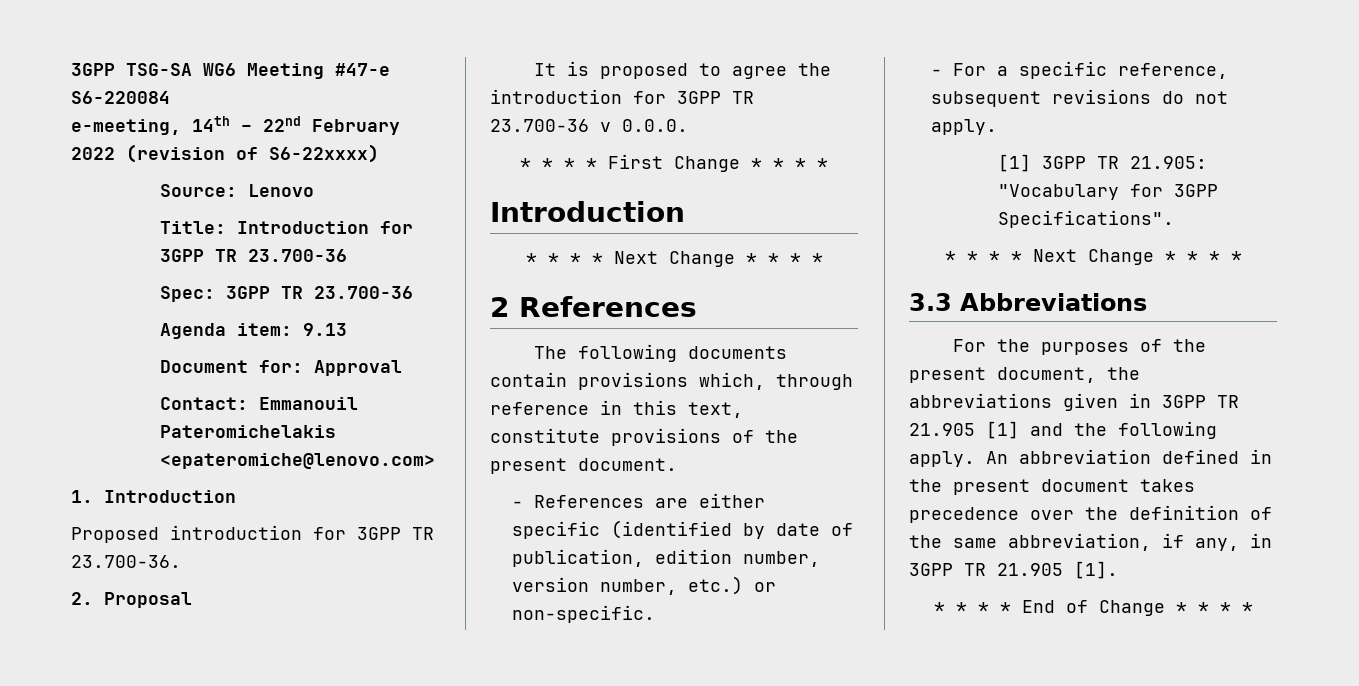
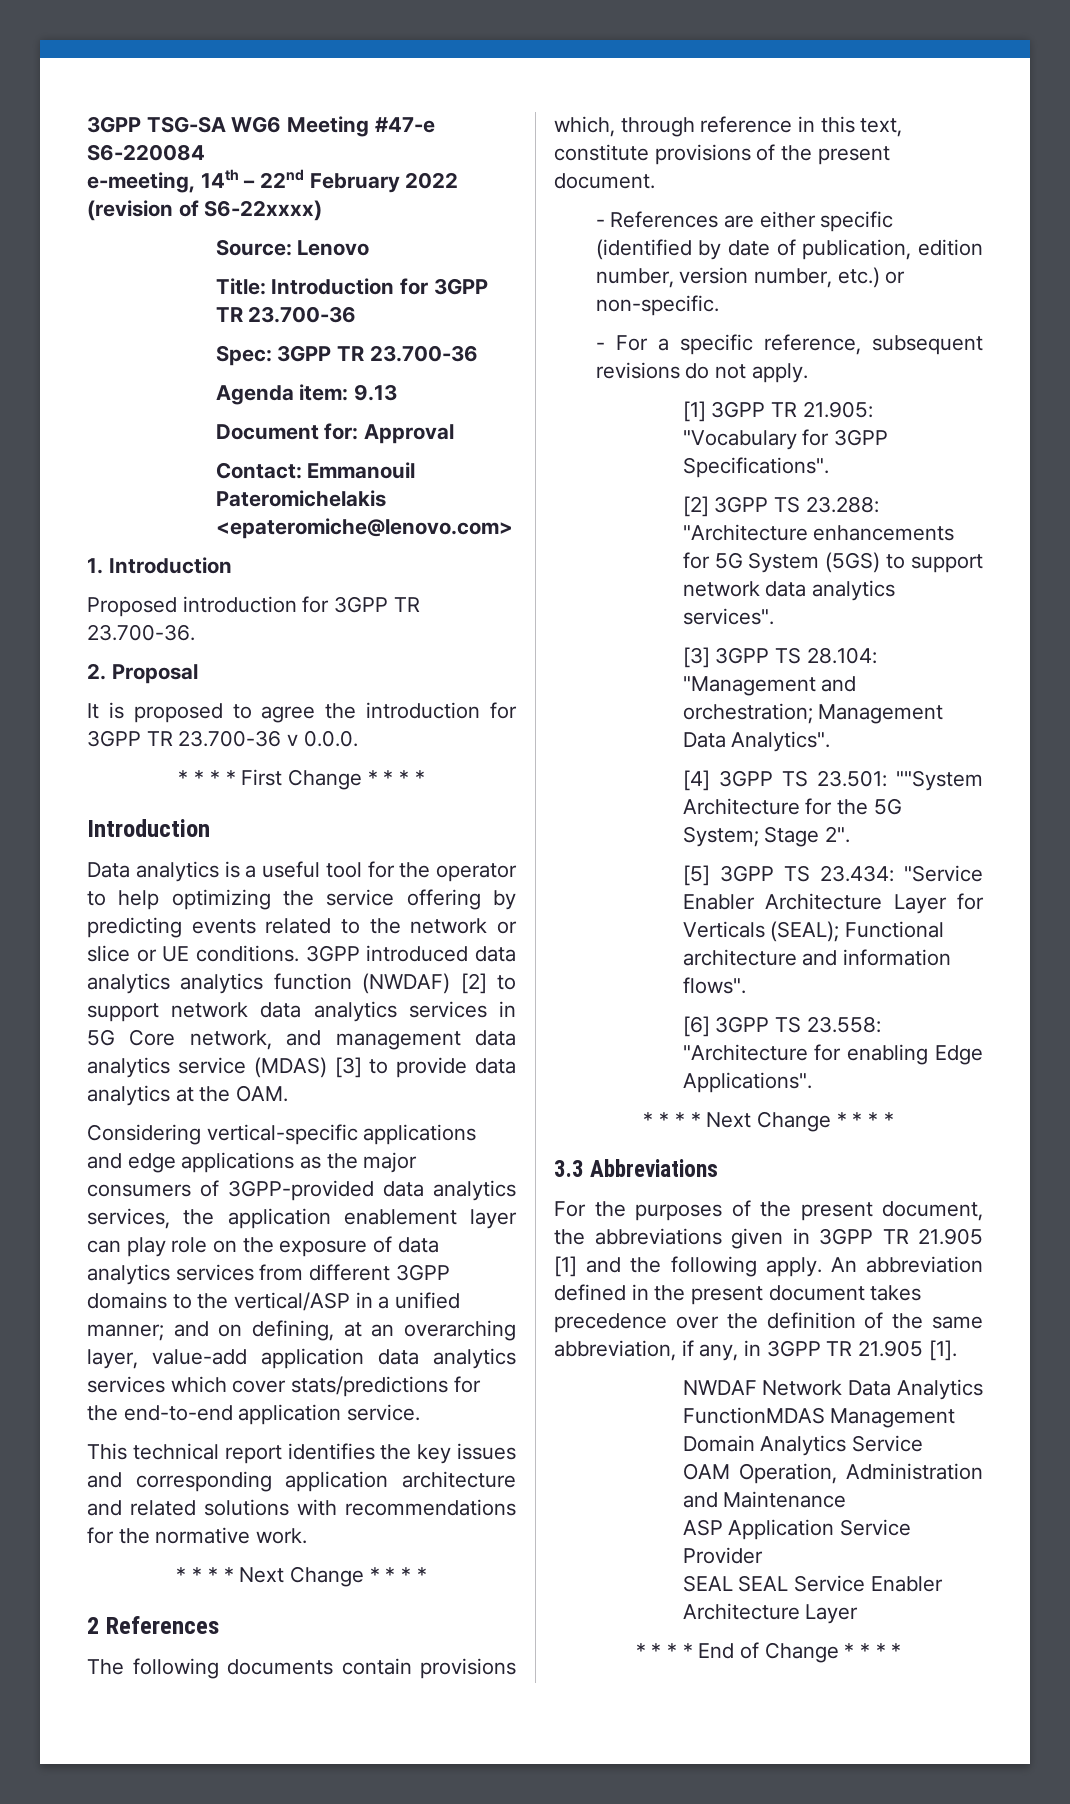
(685, 211) none -> [87,861,517,882] [87,889,516,910] [87,917,517,938] [87,945,516,962] [87,973,516,994] [87,1001,516,1022] [87,1029,516,1050] [87,1057,516,1078] [87,1085,289,1106] [87,1124,477,1145] [87,1152,418,1173] [87,1180,516,1201] [87,1208,517,1229] [87,1236,439,1257] [87,1264,450,1285] [87,1292,461,1311] [87,1320,516,1341] [87,1348,516,1369] [87,1376,481,1397] [87,1404,421,1425] [87,1443,516,1464] [87,1471,516,1492] [87,1499,516,1516] [87,1527,308,1544] // Data analytics is a useful tool for the operator to help optimizing the service offering by predicting events related to the network or slice or UE conditions. 3GPP introduced data analytics analytics function (NWDAF) [2] to support network data analytics services in 5G Core network, and management data analytics service (MDAS) [3] to provide data analytics at the OAM. // Considering vertical-specific applications and edge applications as the major consumers of 3GPP-provided data analytics services, the application enablement layer can play role on the exposure of data analytics services from different 3GPP domains to the vertical/ASP in a unified manner; and on defining, at an overarching layer, value-add application data analytics services which cover stats/predictions for the end-to-end application service. // This technical report identifies the key issues and corresponding application architecture and related solutions with recommendations for the normative work.
(1175, 219) none -> [682,496,879,517] [682,524,955,541] [682,552,983,573] [682,580,896,601] [682,608,774,625] [682,647,877,668] [682,676,857,696] [682,703,944,724] [682,731,831,752] [682,770,983,791] [682,798,902,815] [682,826,851,847] [682,865,983,886] [682,893,984,914] [682,921,945,942] [682,949,952,966] [682,977,746,994] [682,1016,881,1037] [682,1044,983,1065] [682,1072,812,1093] // [2] 3GPP TS 23.288: "Architecture enhancements for 5G System (5GS) to support network data analytics services". // [3] 3GPP TS 28.104: "Management and orchestration; Management Data Analytics". // [4] 3GPP TS 23.501: ""System Architecture for the 5G System; Stage 2". // [5] 3GPP TS 23.434: "Service Enabler Architecture Layer for Verticals (SEAL); Functional architecture and information flows". // [6] 3GPP TS 23.558: "Architecture for enabling Edge Applications".
(1118, 570) none -> [682,1379,983,1400] [682,1407,956,1428] [682,1435,924,1456] [682,1463,983,1484] [682,1491,847,1508] [682,1519,912,1540] [682,1547,763,1564] [682,1575,943,1592] [682,1603,859,1624] // NWDAF Network Data Analytics FunctionMDAS Management Domain Analytics Service // OAM Operation, Administration and Maintenance // ASP Application Service Provider // SEAL SEAL Service Enabler Architecture Layer

